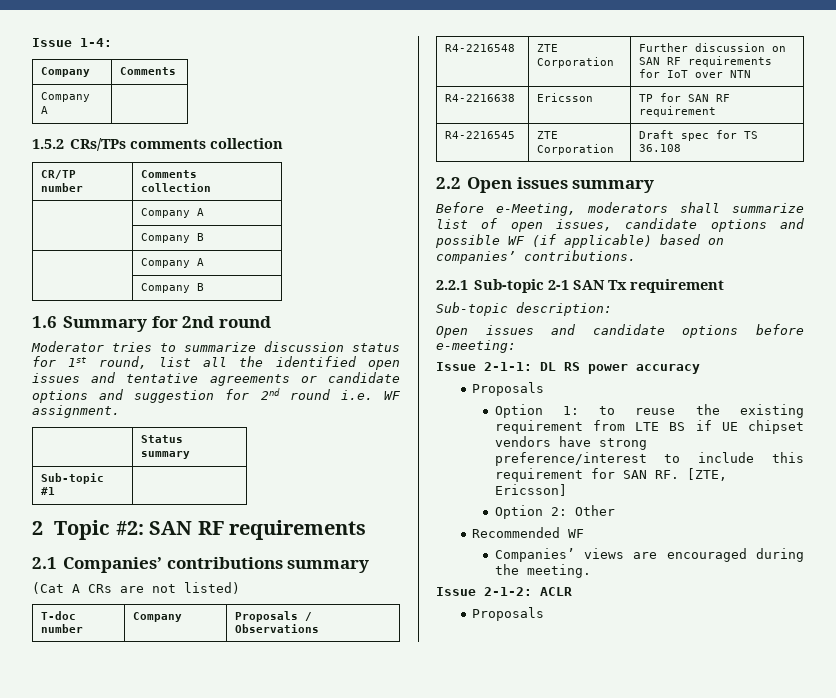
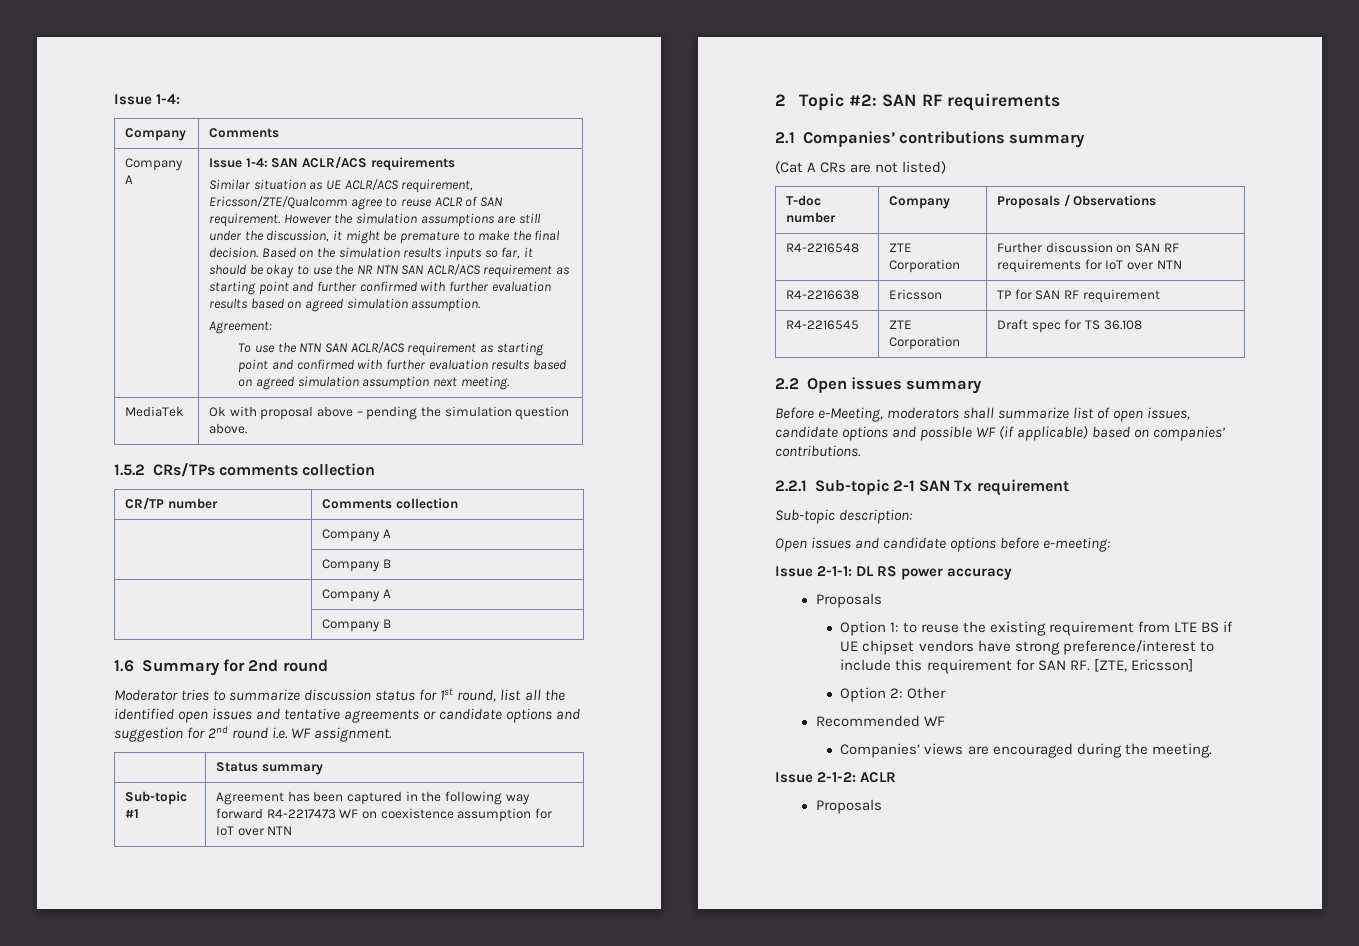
(49, 110) none -> [209,156,455,171] [209,179,474,193] [209,196,502,210] [209,213,541,227] [209,230,561,244] [209,247,533,261] [209,264,570,278] [209,281,551,295] [209,298,481,312] [209,321,273,334] [238,342,544,356] [238,359,566,373] [238,376,509,390] [125,406,185,417] [209,406,570,420] [209,423,248,434] Issue 1-4: SAN ACLR/ACS requirements // Similar situation as UE ACLR/ACS requirement, Ericsson/ZTE/Qualcomm agree to reuse ACLR of SAN requirement. However the simulation assumptions are still under the discussion, it might be premature to make the final decision. Based on the simulation results inputs so far, it should be okay to use the NR NTN SAN ACLR/ACS requirement as starting point and further confirmed with further evaluation results based on agreed simulation assumption. // Agreement: // To use the NTN SAN ACLR/ACS requirement as starting point and confirmed with further evaluation results based on agreed simulation assumption next meeting. // MediaTek | Ok with proposal above – pending the simulation question above.
(56, 491) none -> [216,791,530,805] [216,808,552,822] [216,826,293,836] Agreement has been captured in the following way forward R4-2217473 WF on coexistence assumption for IoT over NTN

